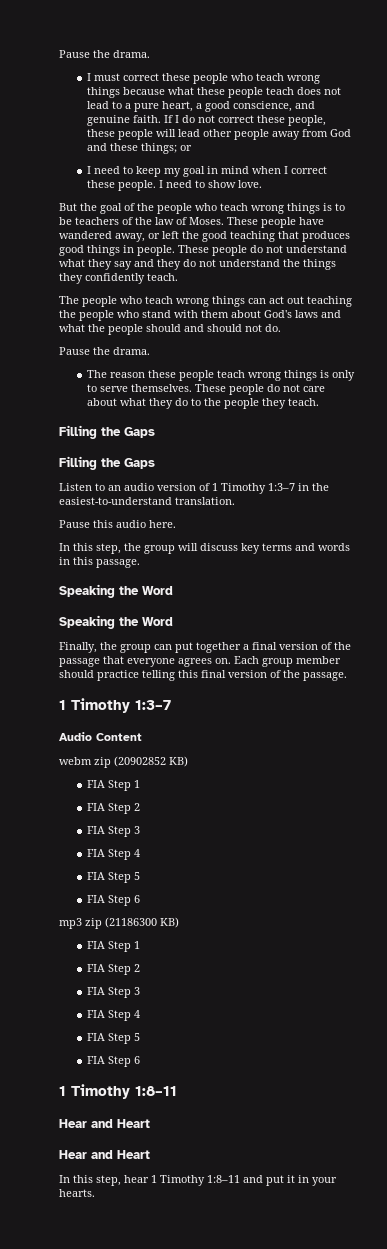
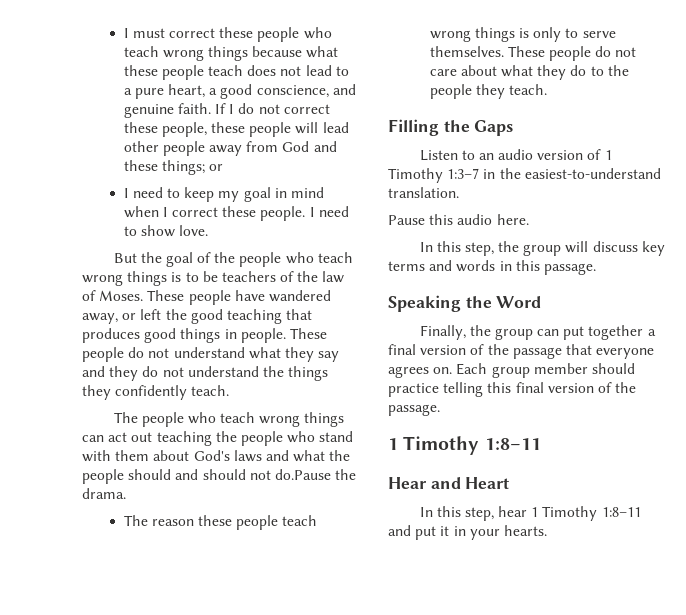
[59,50,150,58] Pause the drama. // -> (123, 33) none
[265,324,281,332] [59,347,90,355] do. // Pause -> [274,469,331,480] do.Pause
[59,456,155,470] // Filling the Gaps -> (514, 128) none
[59,615,173,629] // Speaking the Word -> (542, 302) none
[59,698,171,713] [59,732,142,741] [59,756,188,768] [87,780,141,791] [87,803,141,814] [87,826,141,837] [87,849,141,860] [87,872,141,883] [87,895,141,906] [59,917,179,929] [87,941,141,952] [87,964,141,975] [87,987,141,998] [87,1010,141,1021] [87,1033,141,1044] [87,1056,141,1067] // 1 Timothy 1:3–7 // Audio Content // webm zip (20902852 KB) // FIA Step 1 // FIA Step 2 // FIA Step 3 // FIA Step 4 // FIA Step 5 // FIA Step 6 // mp3 zip (21186300 KB) // FIA Step 1 // FIA Step 2 // FIA Step 3 // FIA Step 4 // FIA Step 5 // FIA Step 6 -> (440, 410) none
[59,1150,150,1159] // Hear and Heart -> (510, 483) none

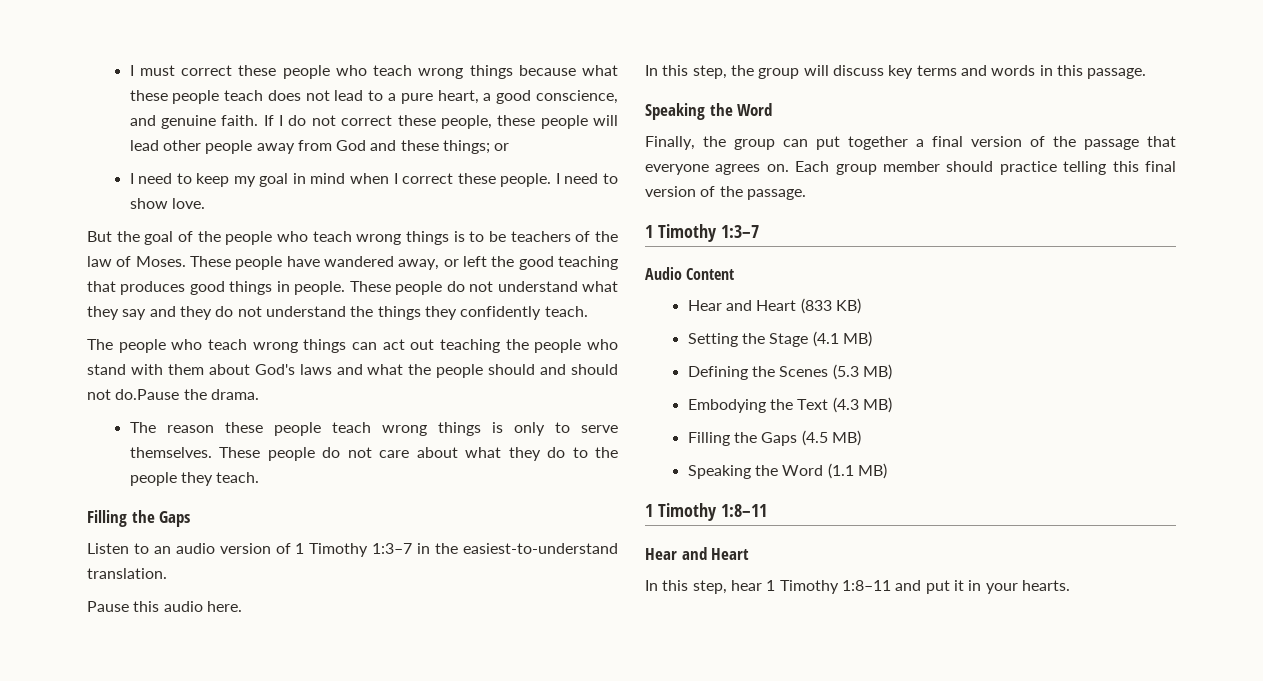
(440, 410) none -> [645,224,759,242] [645,267,735,280] [687,298,861,314] [687,331,872,347] [687,364,892,380] [687,397,892,413] [687,430,861,446] [687,463,887,479] // 1 Timothy 1:3–7 // Audio Content // Hear and Heart (833 KB) // Setting the Stage (4.1 MB) // Defining the Scenes (5.3 MB) // Embodying the Text (4.3 MB) // Filling the Gaps (4.5 MB) // Speaking the Word (1.1 MB)

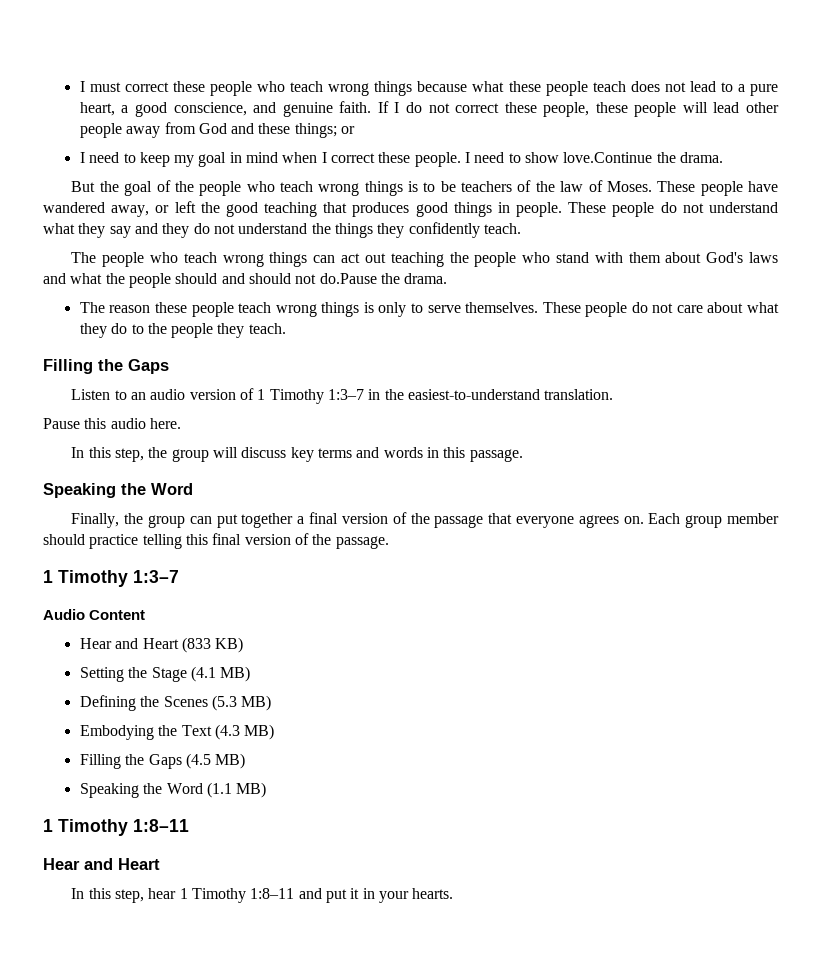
[171,198,205,209] love. -> [563,152,723,163] love.Continue the drama.

